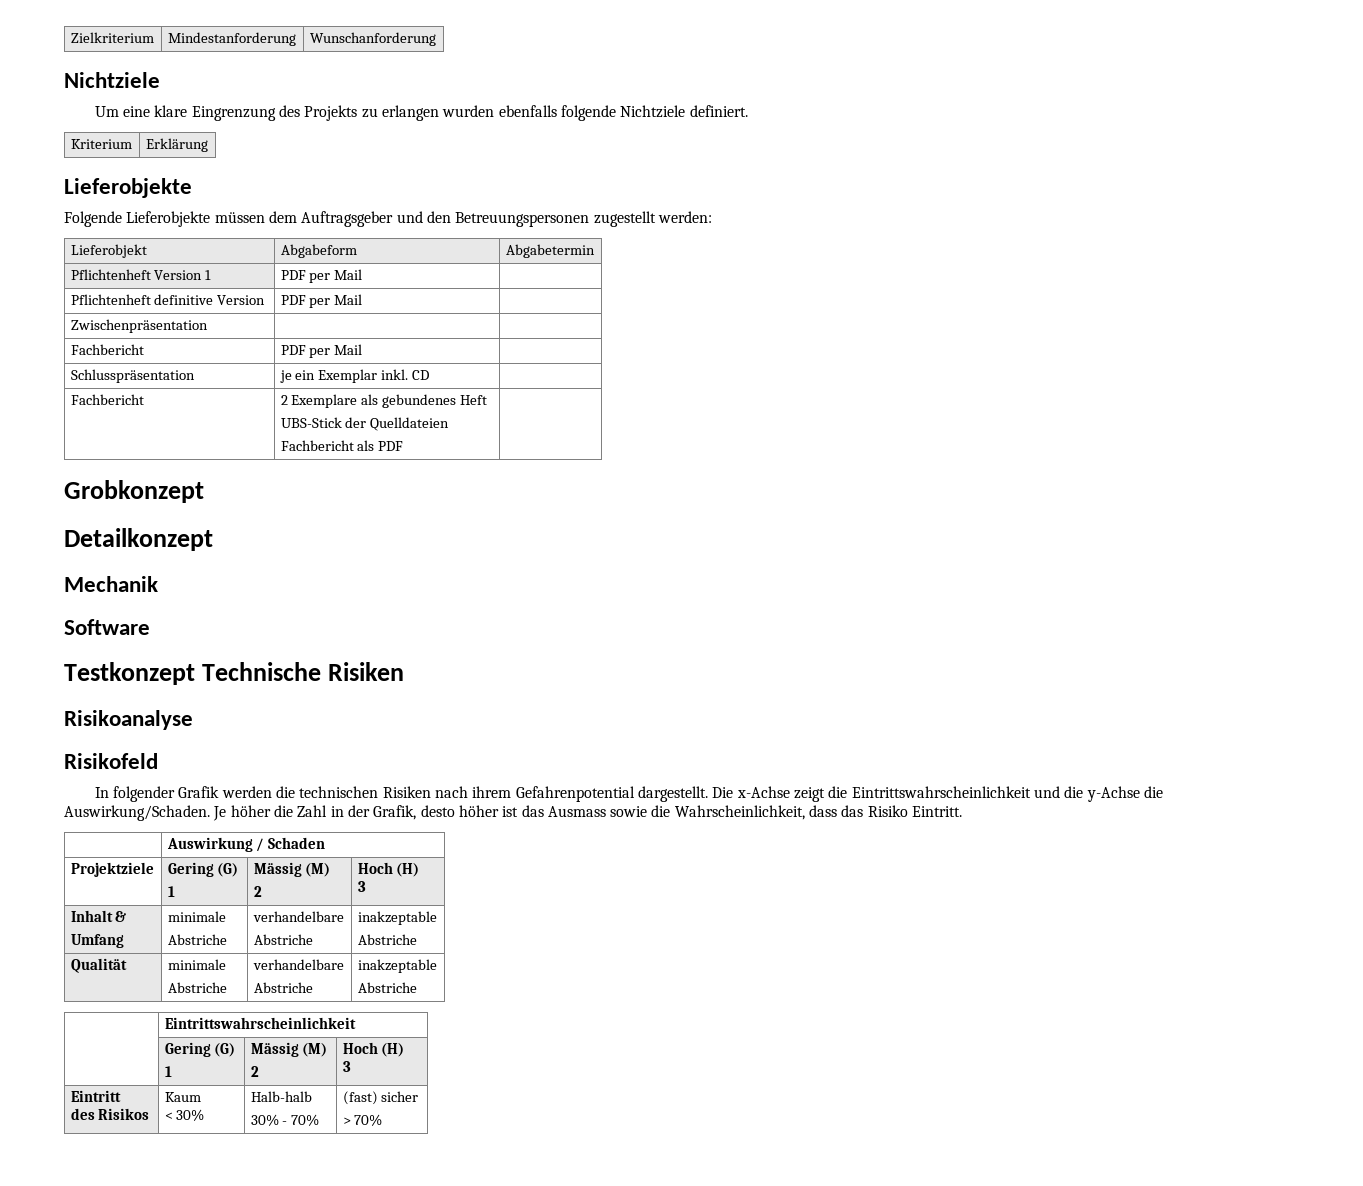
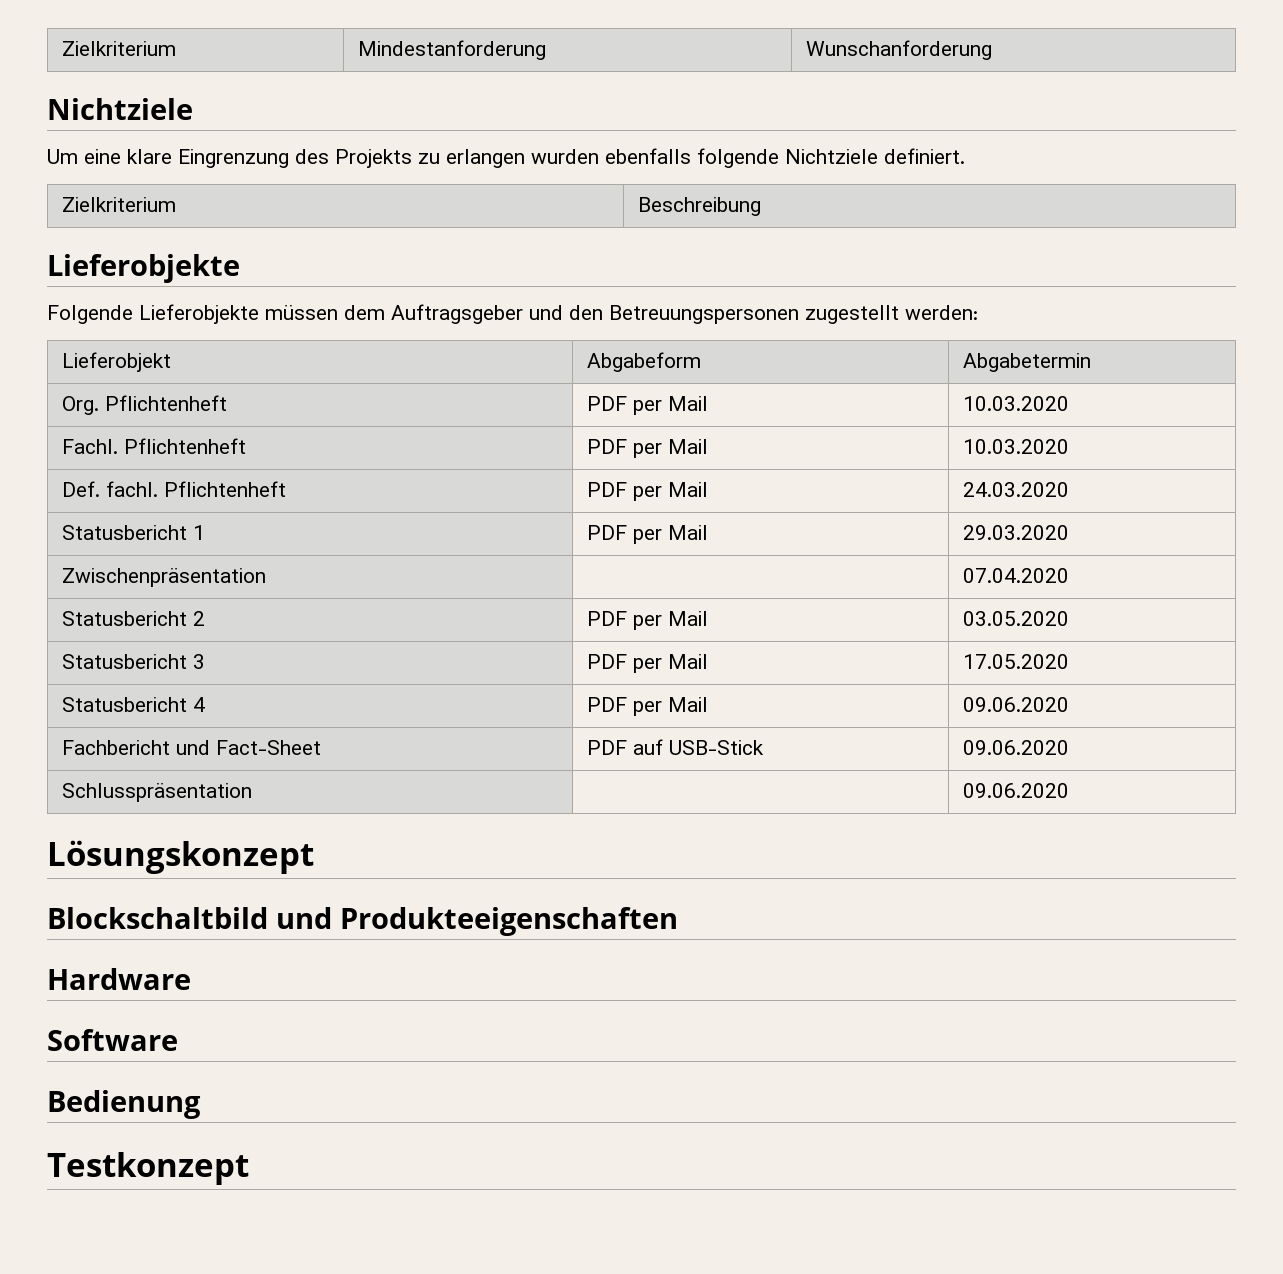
[70,139,132,149] [145,138,208,152] Kriterium | Erklärung -> [62,197,177,212] [638,197,762,216] Zielkriterium | Beschreibung
[70,269,203,280] Pflichtenheft Version -> [62,395,228,415] [587,396,709,415] [963,396,1070,411] [62,438,247,454] [587,439,709,458] [963,439,1070,454] [62,481,287,497] [587,482,709,501] [963,482,1070,497] [62,525,188,540] Org. Pflichtenheft | PDF per Mail | 10.03.2020 // Fachl. Pflichtenheft | PDF per Mail | 10.03.2020 // Def. fachl. Pflichtenheft | PDF per Mail | 24.03.2020 // Statusbericht
[70,294,266,305] [280,294,363,308] [70,319,208,333] [70,344,144,355] [280,344,363,358] [70,369,195,383] [279,369,430,383] [70,394,144,405] [280,394,488,408] [280,417,450,431] [280,440,404,451] [64,480,204,503] [64,528,213,551] [64,576,158,592] // Pflichtenheft definitive Version | PDF per Mail | // Zwischenpräsentation | | // Fachbericht | PDF per Mail | // Schlusspräsentation | je ein Exemplar inkl. CD | // Fachbericht | 2 Exemplare als gebundenes Heft // UBS-Stick der Quelldateien // Fachbericht als PDF | // Grobkonzept // Detailkonzept // Mechanik -> [963,525,1070,540] [62,568,267,587] [963,568,1070,583] [62,611,206,626] [587,611,709,630] [963,611,1070,626] [62,654,206,669] [587,654,709,673] [963,654,1070,669] [62,697,206,712] [587,697,709,716] [963,697,1070,712] [62,740,322,755] [587,739,765,755] [963,740,1070,755] [62,783,253,802] [963,783,1070,798] [47,840,314,874] [47,907,678,936] [47,968,191,990] 29.03.2020 // Zwischenpräsentation | | 07.04.2020 // Statusbericht 2 | PDF per Mail | 03.05.2020 // Statusbericht 3 | PDF per Mail | 17.05.2020 // Statusbericht 4 | PDF per Mail | 09.06.2020 // Fachbericht und Fact-Sheet | PDF auf USB-Stick | 09.06.2020 // Schlusspräsentation | | 09.06.2020 // Lösungskonzept // Blockschaltbild und Produkteeigenschaften // Hardware
(150, 627) none -> [47,1090,201,1119] // Bedienung
[202,662,405,681] [64,710,193,730] [64,753,158,769] [94,786,1163,802] [64,805,963,821] [166,837,326,852] [70,862,154,877] [167,862,239,877] [167,886,175,897] [253,862,331,877] [253,886,262,897] [357,862,420,877] [357,881,366,892] [70,910,127,922] [70,934,124,948] [167,911,226,922] [167,934,227,945] [252,911,344,922] [253,934,313,945] [357,911,437,925] [357,934,417,945] [70,958,127,973] [167,959,226,970] [167,982,227,993] [252,959,344,970] [253,982,313,993] [357,959,437,973] [357,982,417,993] [164,1017,356,1029] [164,1042,236,1057] [164,1066,172,1077] [250,1042,328,1057] [250,1066,259,1077] [342,1042,405,1057] [342,1061,351,1072] [70,1090,121,1102] [70,1108,150,1120] [164,1092,201,1102] [164,1109,205,1121] [250,1091,312,1102] [250,1114,320,1126] [342,1091,419,1105] [342,1114,383,1126] Technische Risiken // Risikoanalyse // Risikofeld // In folgender Grafik werden die technischen Risiken nach ihrem Gefahrenpotential dargestellt. Die x-Achse zeigt die Eintrittswahrscheinlichkeit und die y-Achse die Auswirkung/Schaden. Je höher die Zahl in der Grafik, desto höher ist das Ausmass sowie die Wahrscheinlichkeit, dass das Risiko Eintritt. // | Auswirkung / Schaden // Projektziele | Gering (G) // 1 | Mässig (M) // 2 | Hoch (H) // 3 // Inhalt & // Umfang | minimale // Abstriche | verhandelbare // Abstriche | inakzeptable // Abstriche // Qualität | minimale // Abstriche | verhandelbare // Abstriche | inakzeptable // Abstriche // | Eintrittswahrscheinlichkeit // | Gering (G) // 1 | Mässig (M) // 2 | Hoch (H) // 3 // Eintritt // des Risikos | Kaum // < 30% | Halb-halb // 30% - 70% | (fast) sicher // > 70% -> (249, 1168) none

